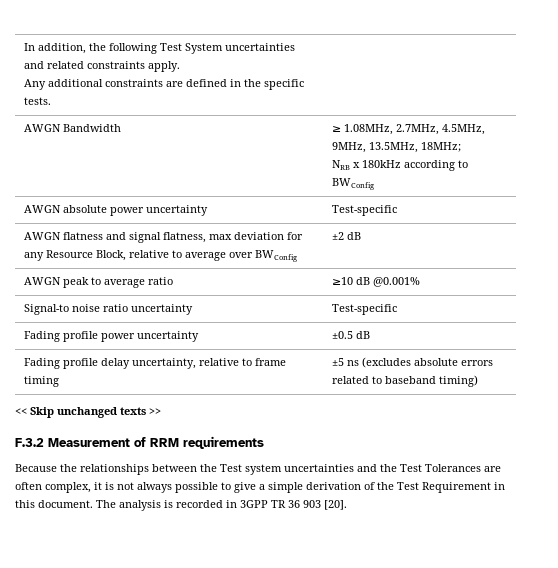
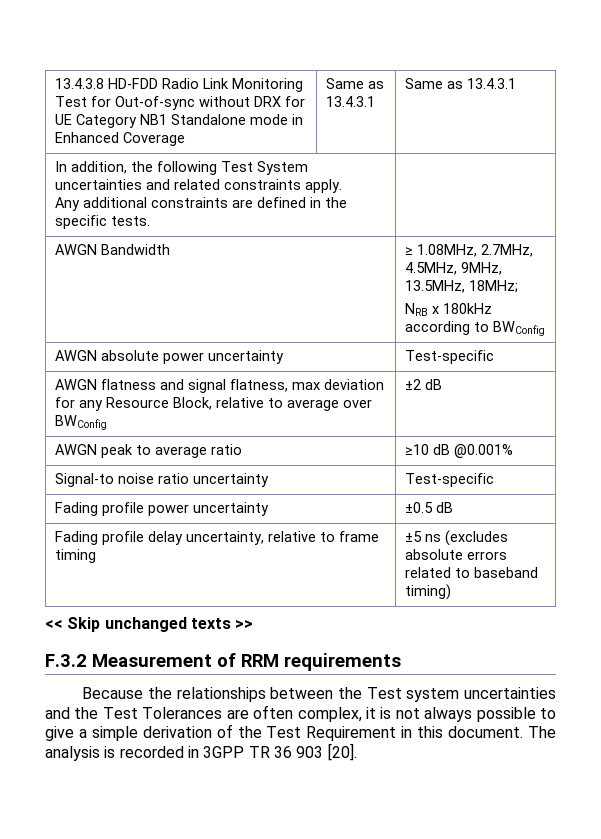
(23, 47) none -> [54,78,303,92] [54,96,305,110] [54,114,303,128] [54,132,185,146] [325,78,384,89] [325,96,375,107] [404,78,516,89] 13.4.3.8 HD-FDD Radio Link Monitoring Test for Out-of-sync without DRX for UE Category NB1 Standalone mode in Enhanced Coverage | Same as 13.4.3.1 | Same as 13.4.3.1 //

